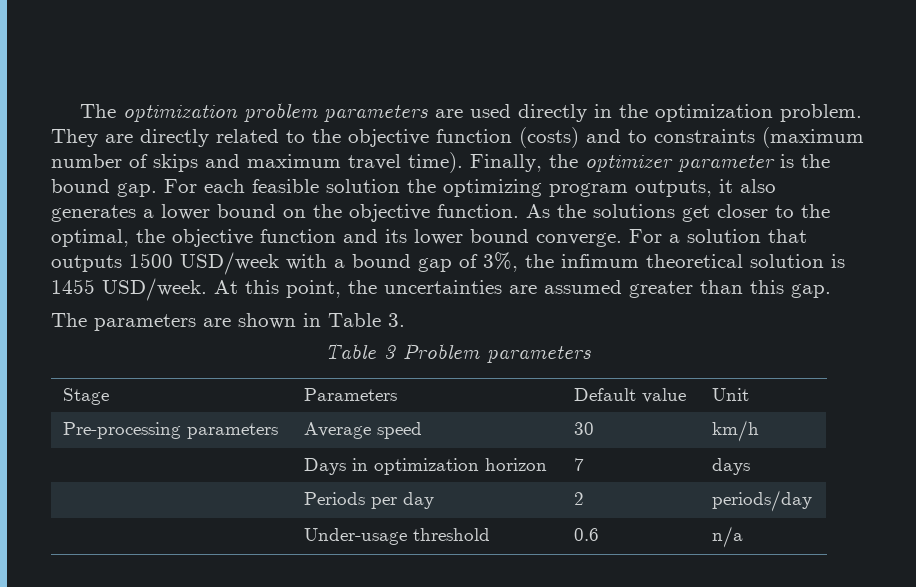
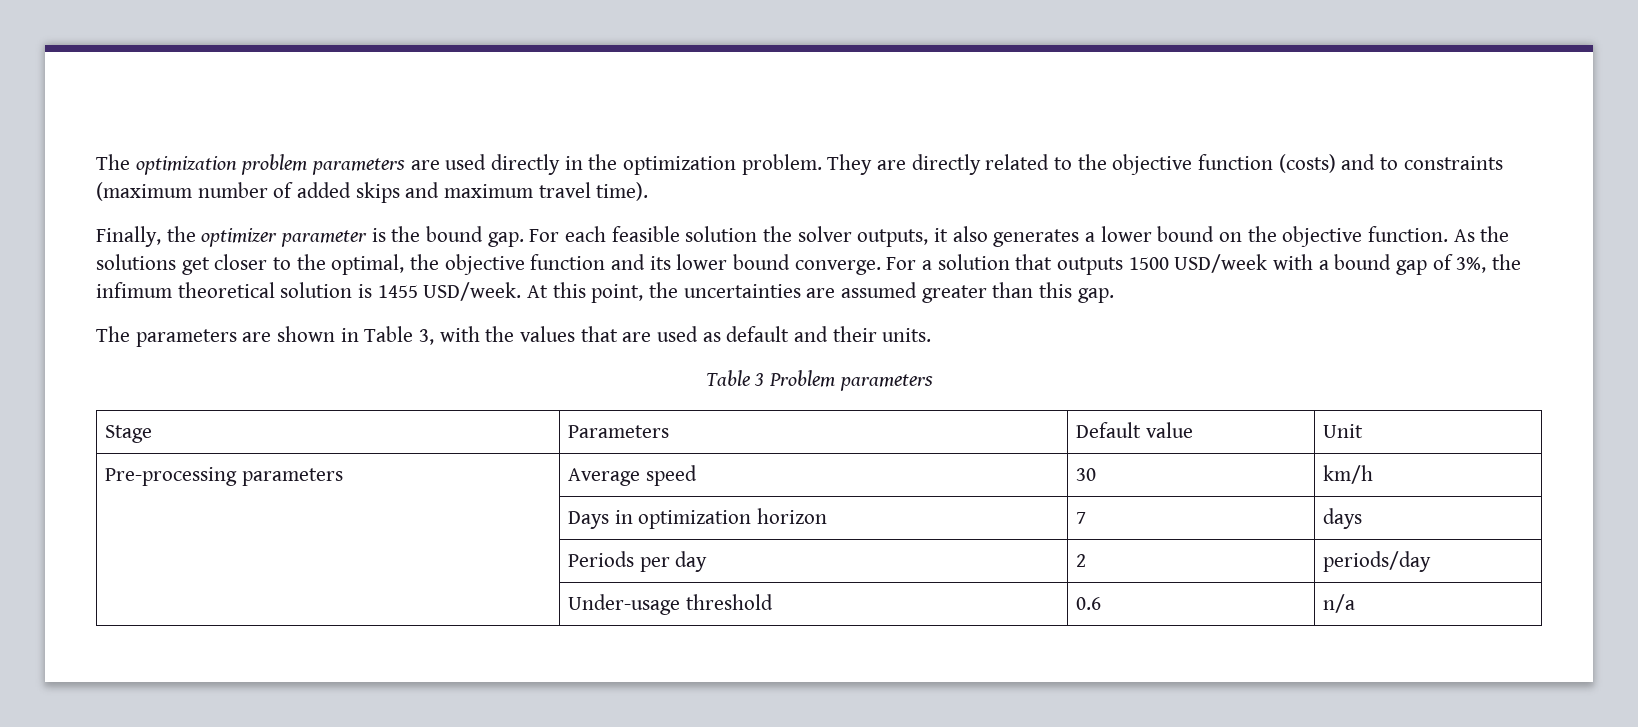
(148, 161) none -> [297,182,352,198] added
(463, 162) none -> (649, 191) //
[443,179,628,197] optimizing program -> [797,226,852,242] solver
[388,313,405,327] 3. -> [419,326,932,345] 3, with the values that are used as default and their units.

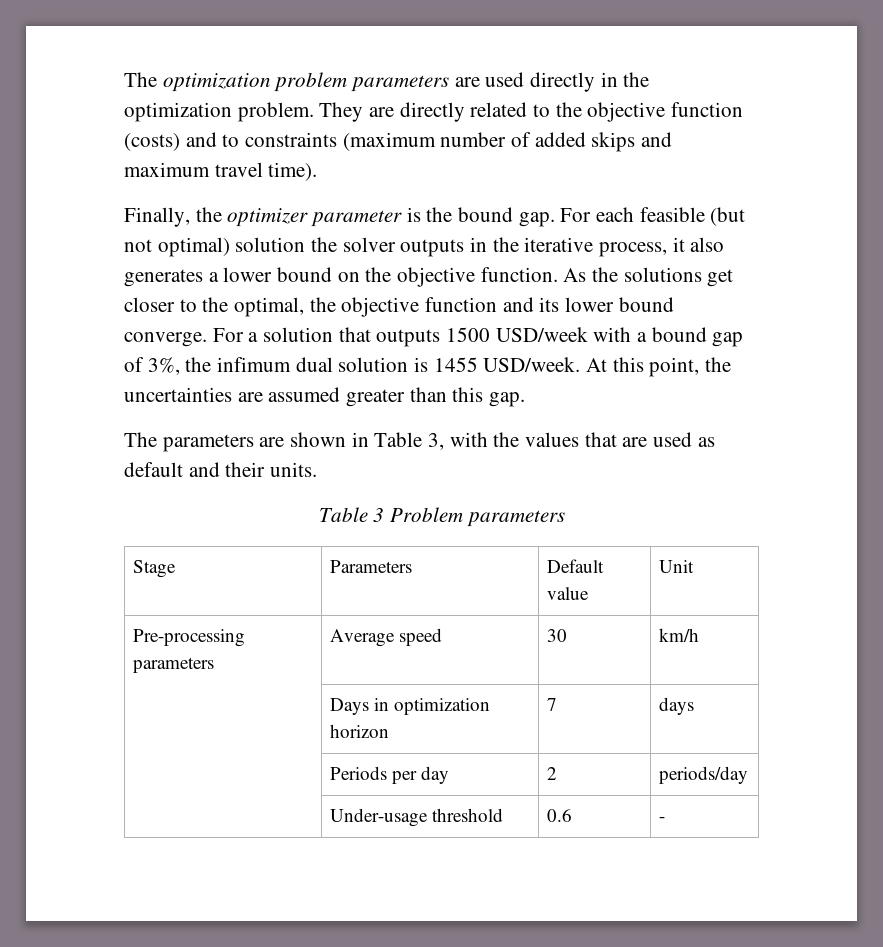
[685,226,929,247] solution the solver outputs, -> [710,207,746,226] [124,237,668,257] (but not optimal) solution the solver outputs in the iterative process,
[177,282,275,298] theoretical -> [295,357,333,372] dual
[1323,594,1356,613] n/a -> [658,817,665,822] -

